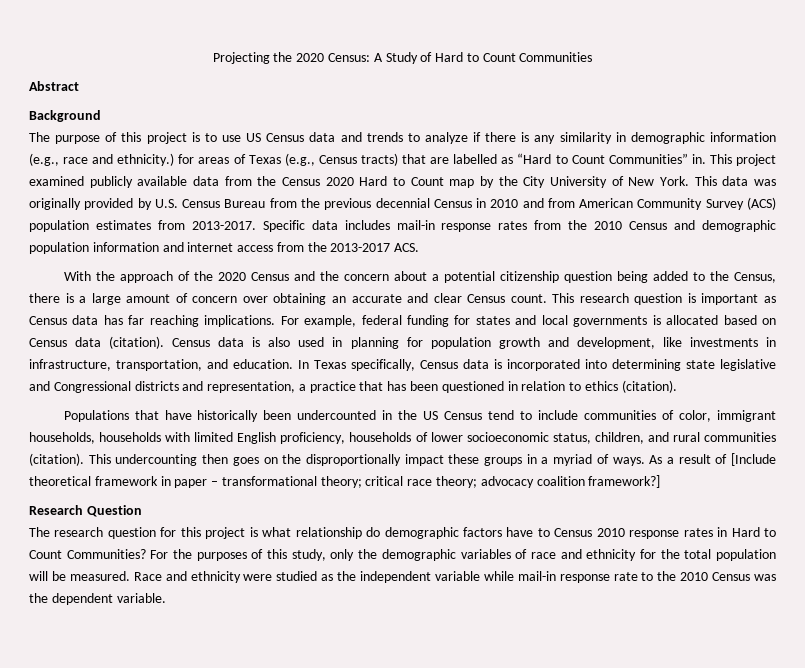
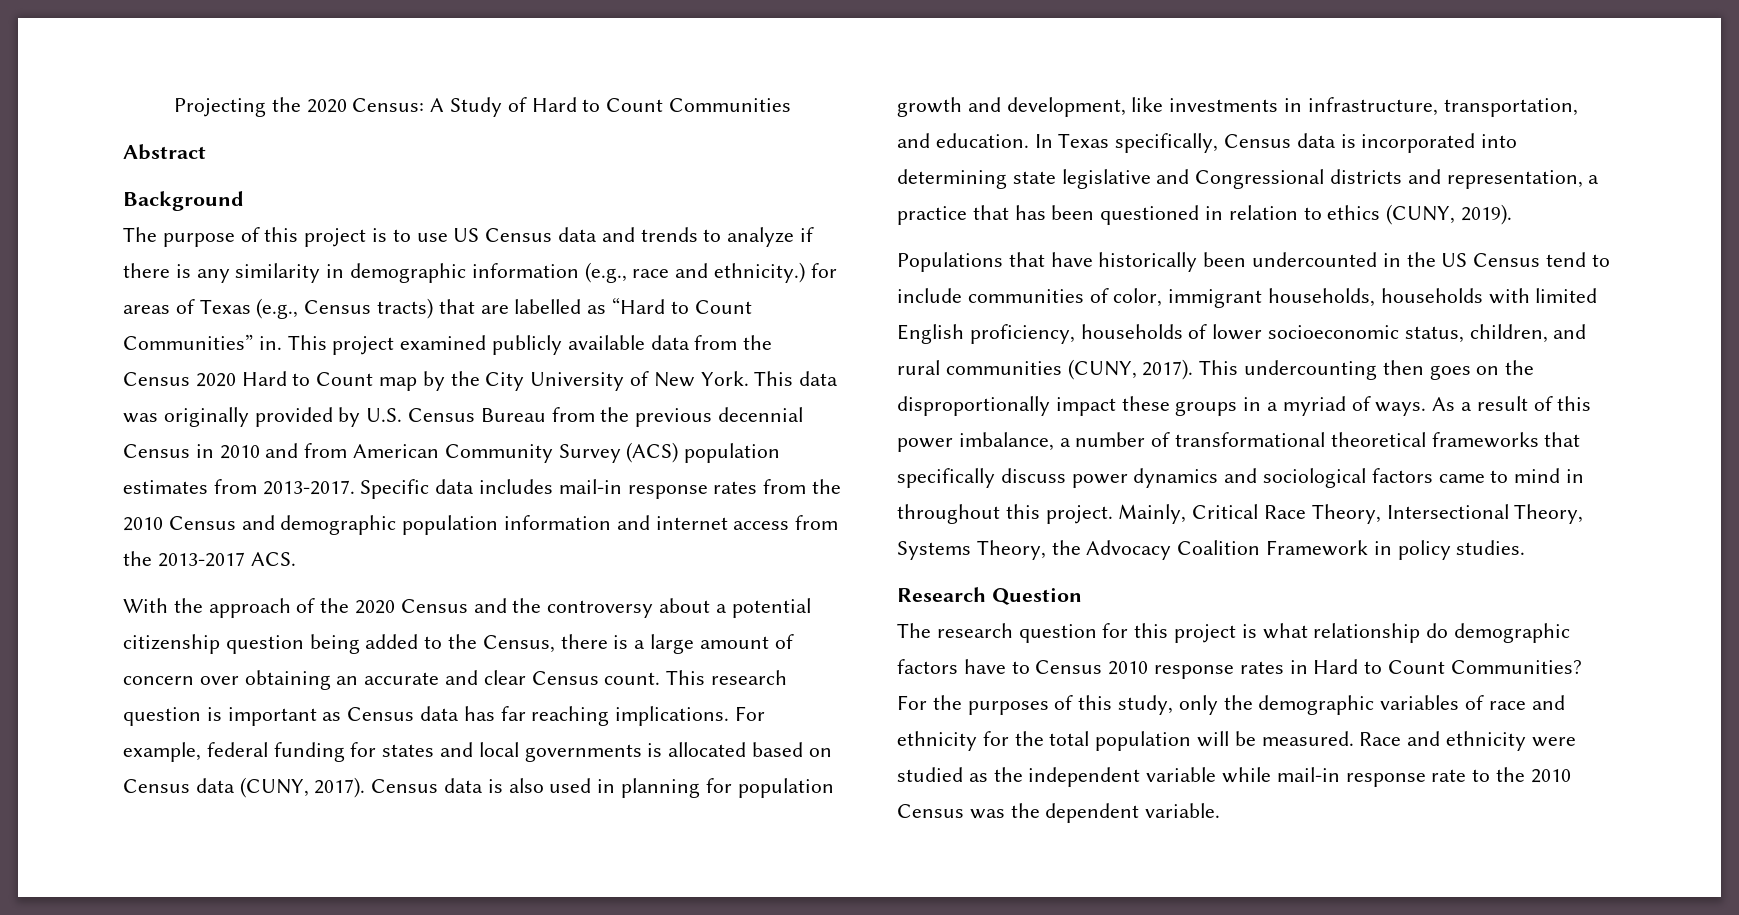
[343,274,389,281] concern -> [547,600,654,618] controversy
[109,336,165,349] (citation). -> [239,777,366,798] (CUNY, 2017).
[621,380,677,393] (citation). -> [1386,204,1513,225] (CUNY, 2019).
[29,453,84,466] (citation). -> [1067,359,1194,380] (CUNY, 2017).
[731,453,777,466] [29,475,661,488] [Include theoretical framework in paper – transformational theory; critical race theory; advocacy coalition framework?] -> [1557,396,1592,411] [897,432,1581,452] [897,468,1585,488] [897,504,1584,524] [897,540,1526,560] this power imbalance, a number of transformational theoretical frameworks that specifically discuss power dynamics and sociological factors came to mind in throughout this project. Mainly, Critical Race Theory, Intersectional Theory, Systems Theory, the Advocacy Coalition Framework in policy studies.

